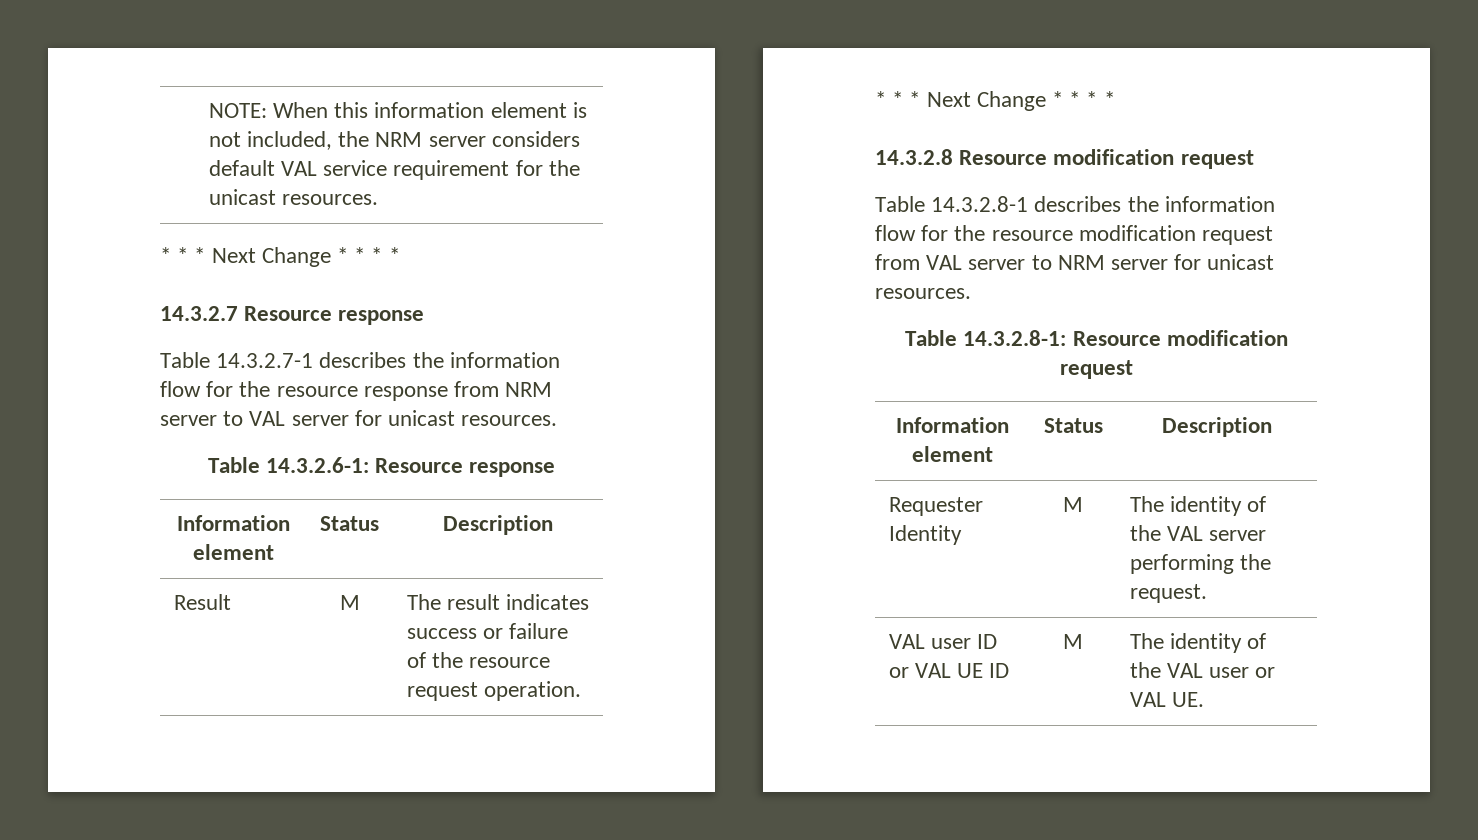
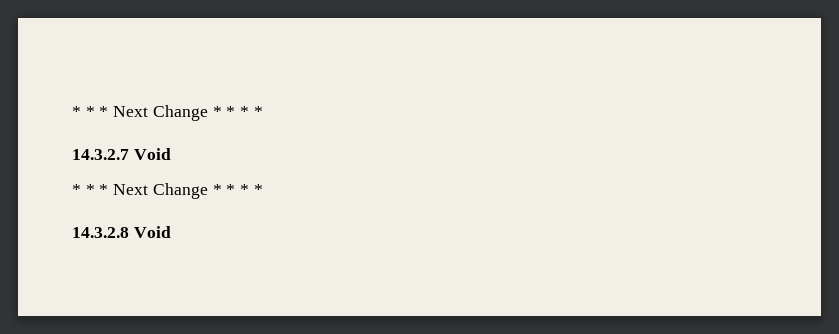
[208,102,587,118] [208,131,580,150] [208,160,580,180] [208,189,378,205] NOTE: When this information element is not included, the NRM server considers default VAL service requirement for the unicast resources. // -> (72, 111) none
[244,306,425,325] [160,352,560,368] [160,381,553,401] [160,410,558,426] [207,457,556,477] [176,515,290,531] [192,544,274,560] [320,516,379,531] [443,515,553,535] [173,594,231,610] [339,595,360,610] [406,594,590,610] [406,623,569,639] [406,652,551,668] [406,681,581,701] Resource response // Table 14.3.2.7-1 describes the information flow for the resource response from NRM server to VAL server for unicast resources. // Table 14.3.2.6-1: Resource response // Information element | Status | Description // Result | M | The result indicates success or failure of the resource request operation. -> [133,148,171,160] Void
[959,149,1254,169] [875,196,1275,212] [875,225,1274,245] [875,254,1275,270] [875,288,971,299] [905,330,1288,346] [1060,360,1133,379] [896,417,1009,433] [912,446,993,462] [1043,418,1103,433] [1161,417,1272,437] [888,497,983,516] [888,525,962,545] [1063,497,1083,512] [1129,496,1267,516] [1129,525,1267,541] [1129,554,1271,574] [1129,584,1207,603] [888,634,998,649] [888,663,1010,678] [1063,634,1083,649] [1129,633,1267,653] [1129,662,1276,678] [1129,692,1204,707] Resource modification request // Table 14.3.2.8-1 describes the information flow for the resource modification request from VAL server to NRM server for unicast resources. // Table 14.3.2.8-1: Resource modification request // Information element | Status | Description // Requester Identity | M | The identity of the VAL server performing the request. // VAL user ID or VAL UE ID | M | The identity of the VAL user or VAL UE. -> [133,226,171,238] Void

